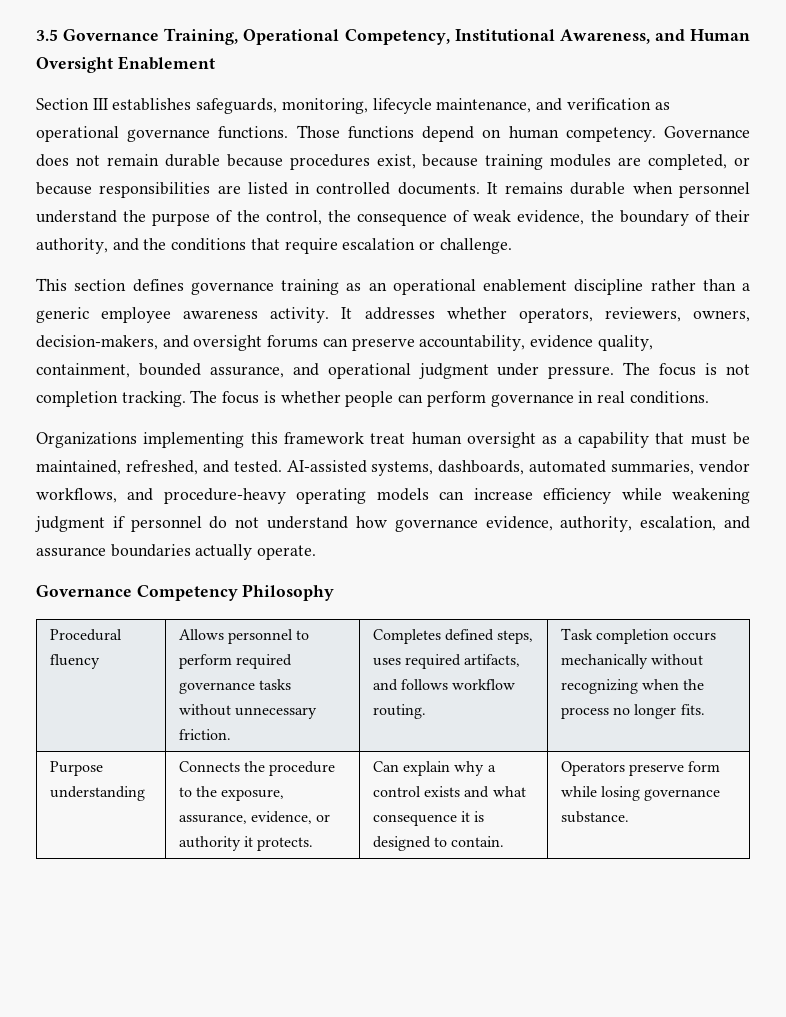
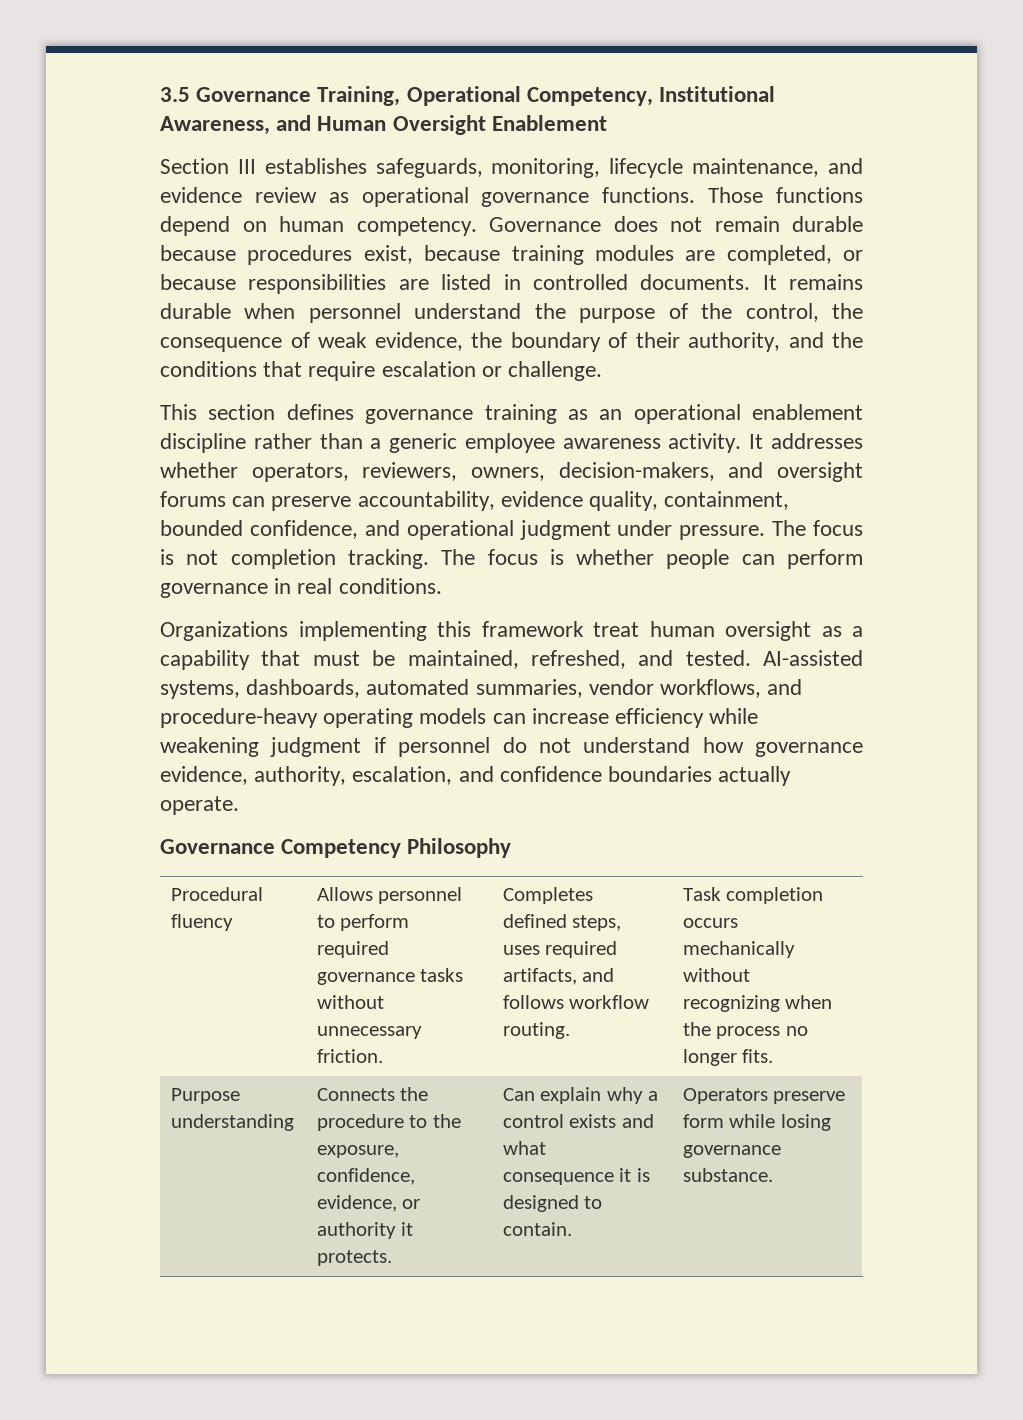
[566,98,651,110] verification -> [160,187,317,203] evidence review
[209,366,284,378] assurance, -> [249,520,358,539] confidence,
[36,547,106,557] assurance -> [499,766,602,782] confidence
[178,814,247,824] assurance, -> [316,1168,415,1185] confidence,

